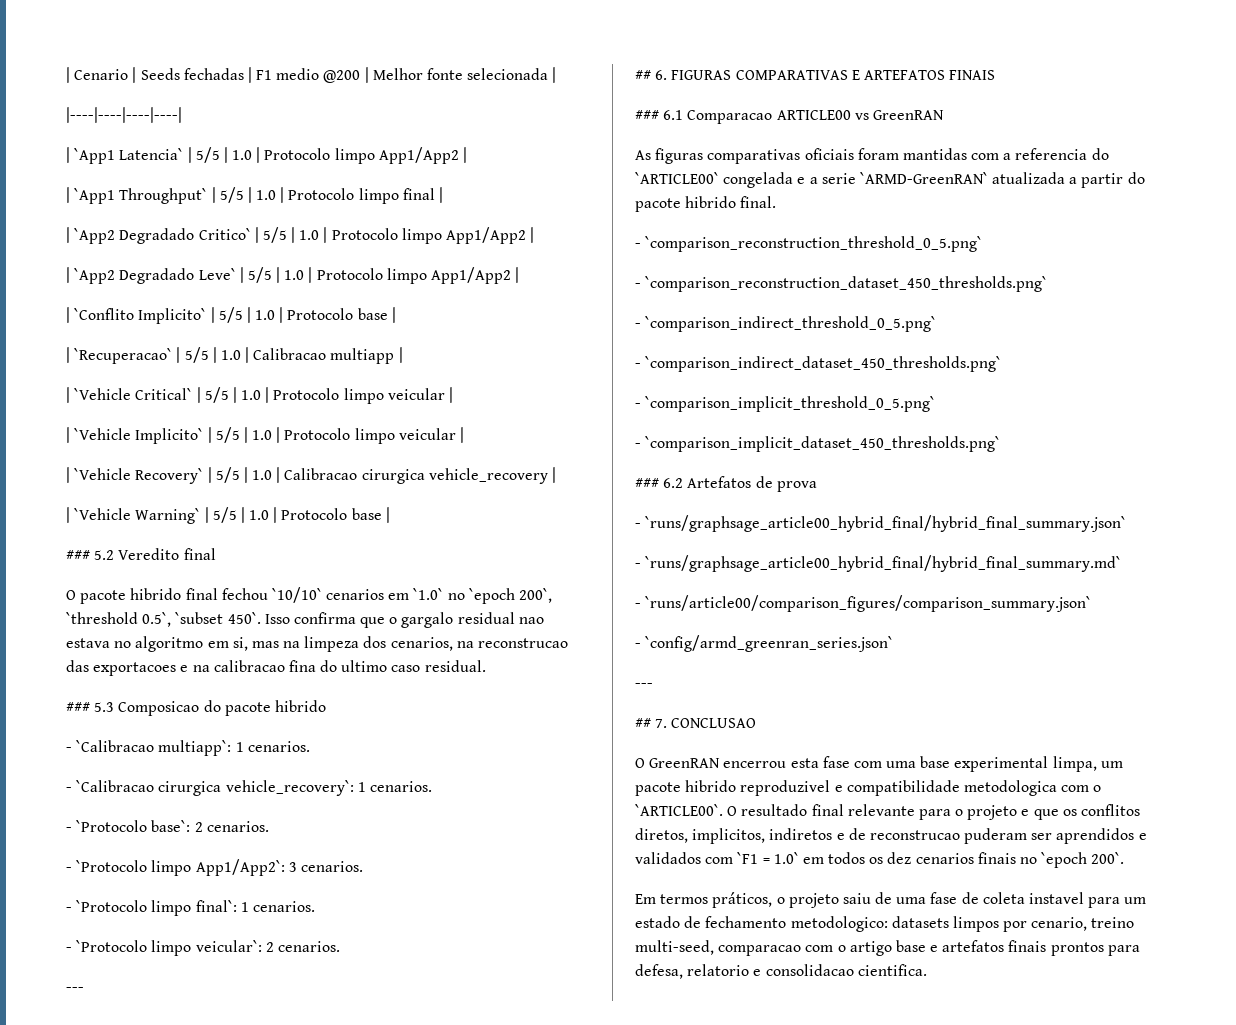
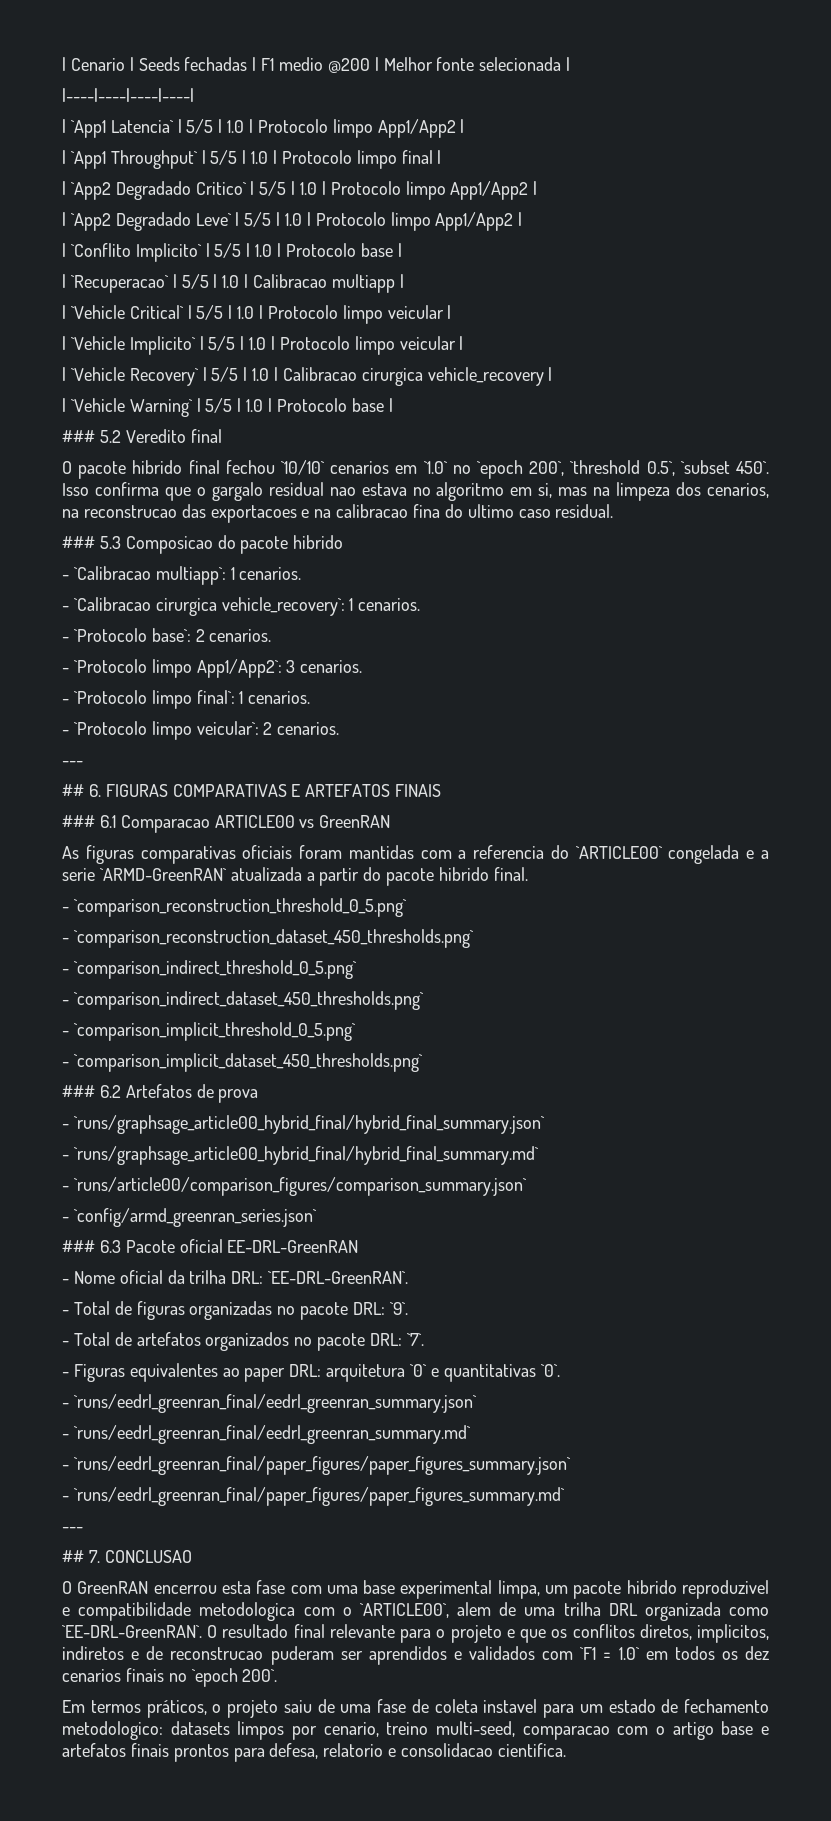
(894, 643) none -> [62,1239,359,1253] [62,1270,409,1284] [62,1301,408,1320] [62,1332,424,1351] [62,1363,560,1382] [62,1394,477,1413] [62,1425,471,1444] [62,1456,571,1475] [62,1487,565,1506] // ### 6.3 Pacote oficial EE-DRL-GreenRAN // - Nome oficial da trilha DRL: `EE-DRL-GreenRAN`. // - Total de figuras organizadas no pacote DRL: `9`. // - Total de artefatos organizados no pacote DRL: `7`. // - Figuras equivalentes ao paper DRL: arquitetura `0` e quantitativas `0`. // - `runs/eedrl_greenran_final/eedrl_greenran_summary.json` // - `runs/eedrl_greenran_final/eedrl_greenran_summary.md` // - `runs/eedrl_greenran_final/paper_figures/paper_figures_summary.json` // - `runs/eedrl_greenran_final/paper_figures/paper_figures_summary.md`
[635,804,723,816] `ARTICLE00`. -> [359,1602,770,1621] [62,1625,202,1638] `ARTICLE00`, alem de uma trilha DRL organizada como `EE-DRL-GreenRAN`.

